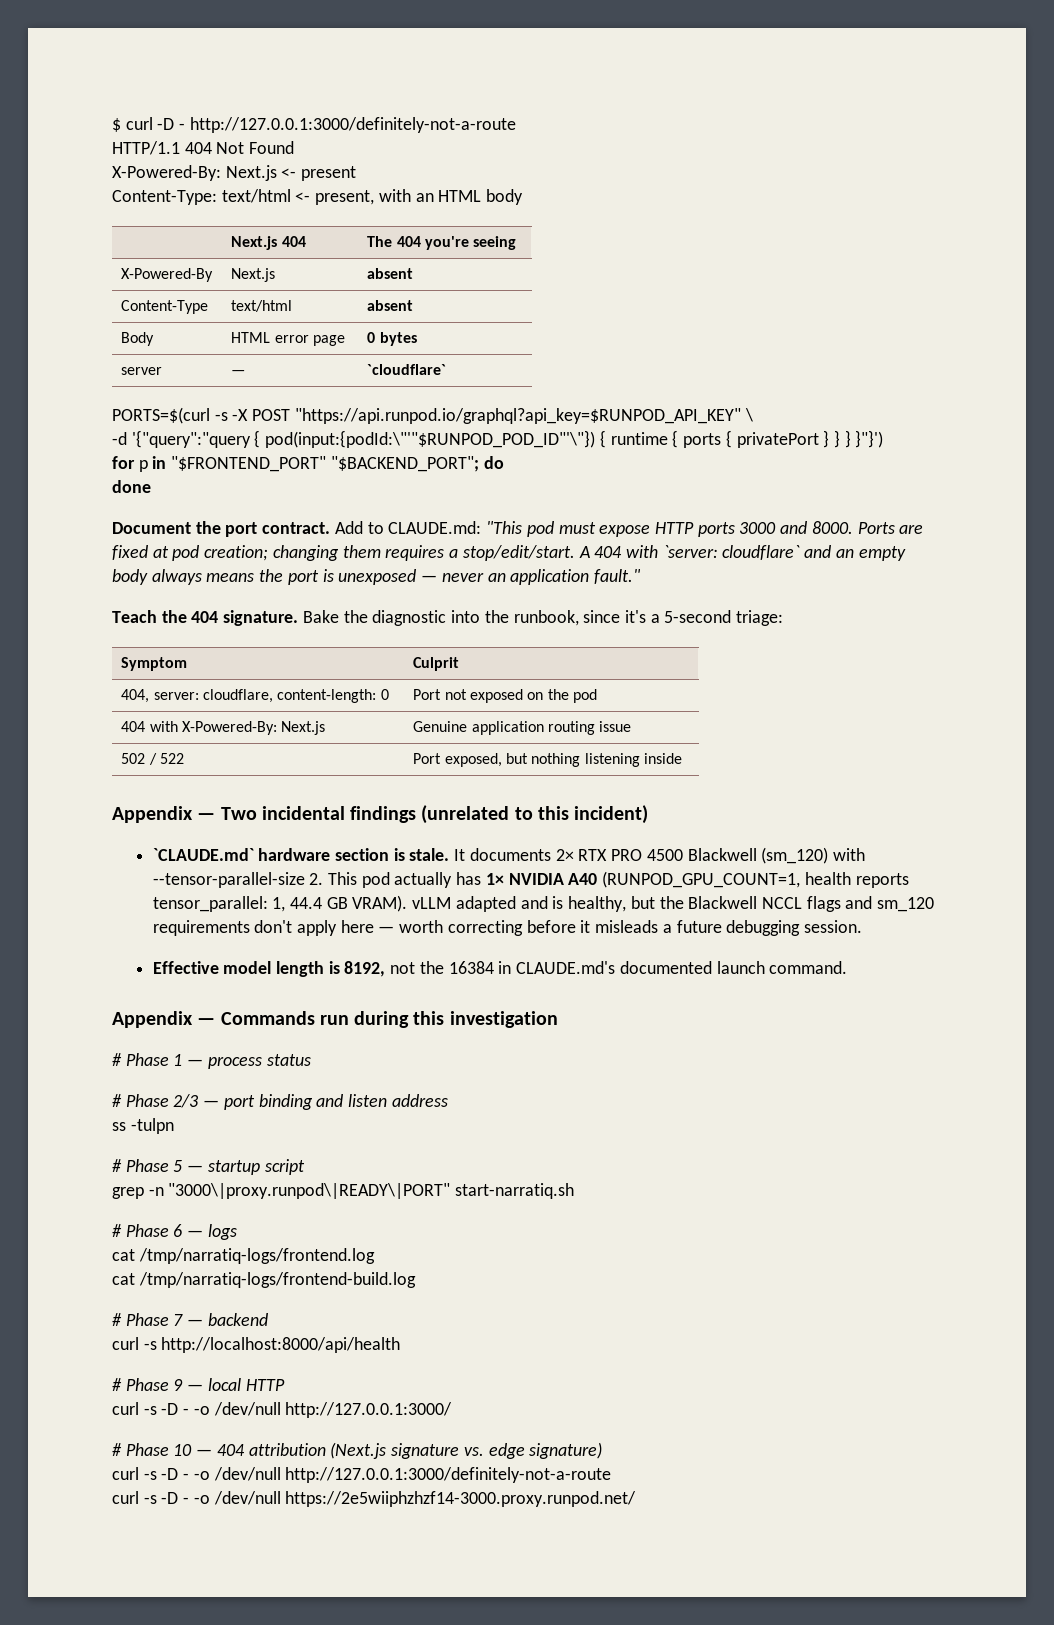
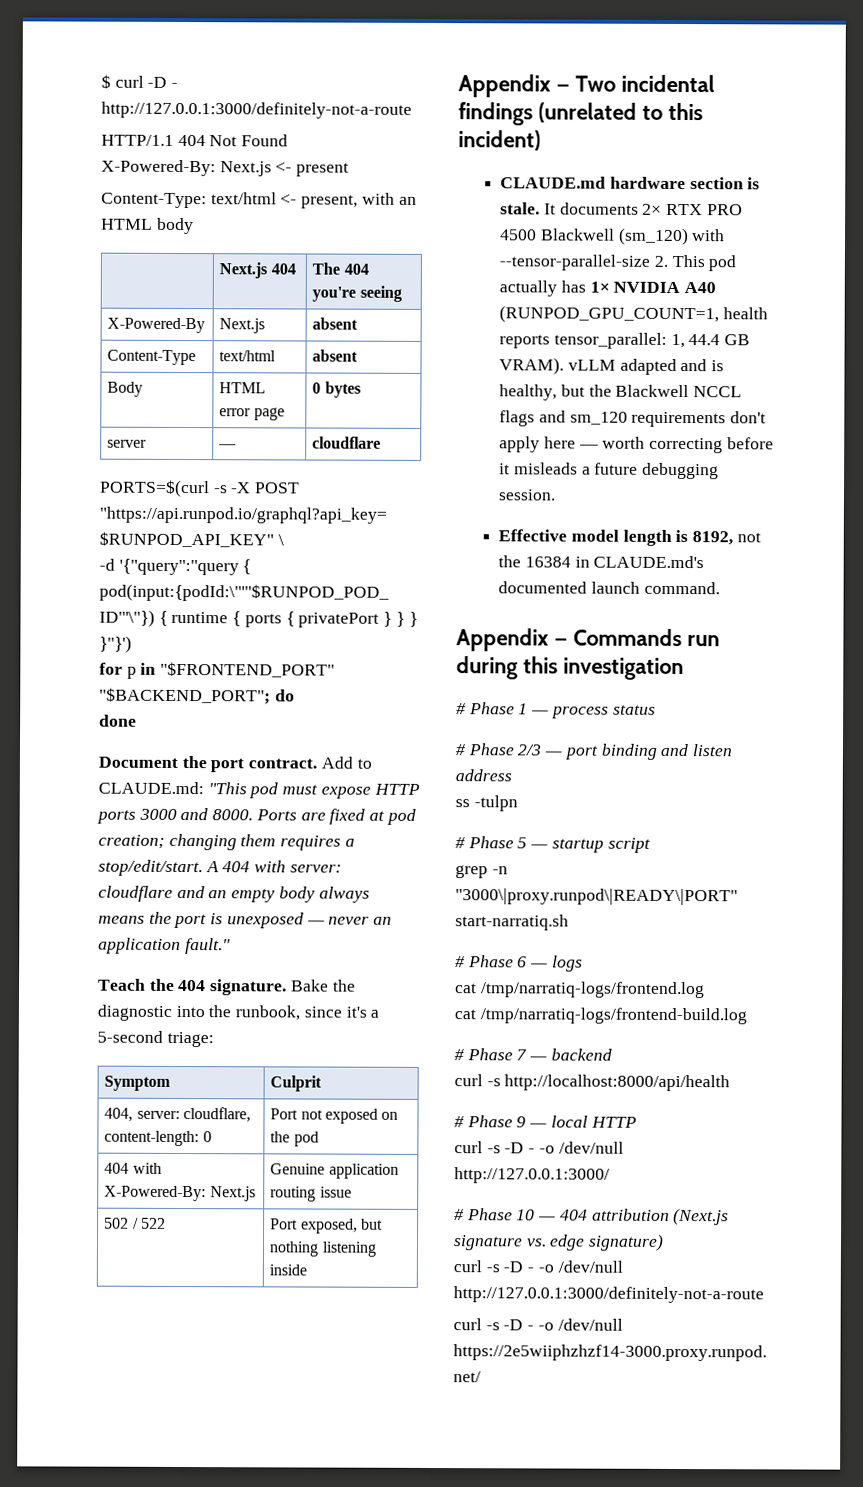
[367,364,447,375] `cloudflare` -> [312,436,382,449] cloudflare
[662,545,801,560] `server: cloudflare` -> [289,864,342,873] [98,885,173,902] server: cloudflare
[152,848,254,861] `CLAUDE.md` -> [500,176,607,189] CLAUDE.md

